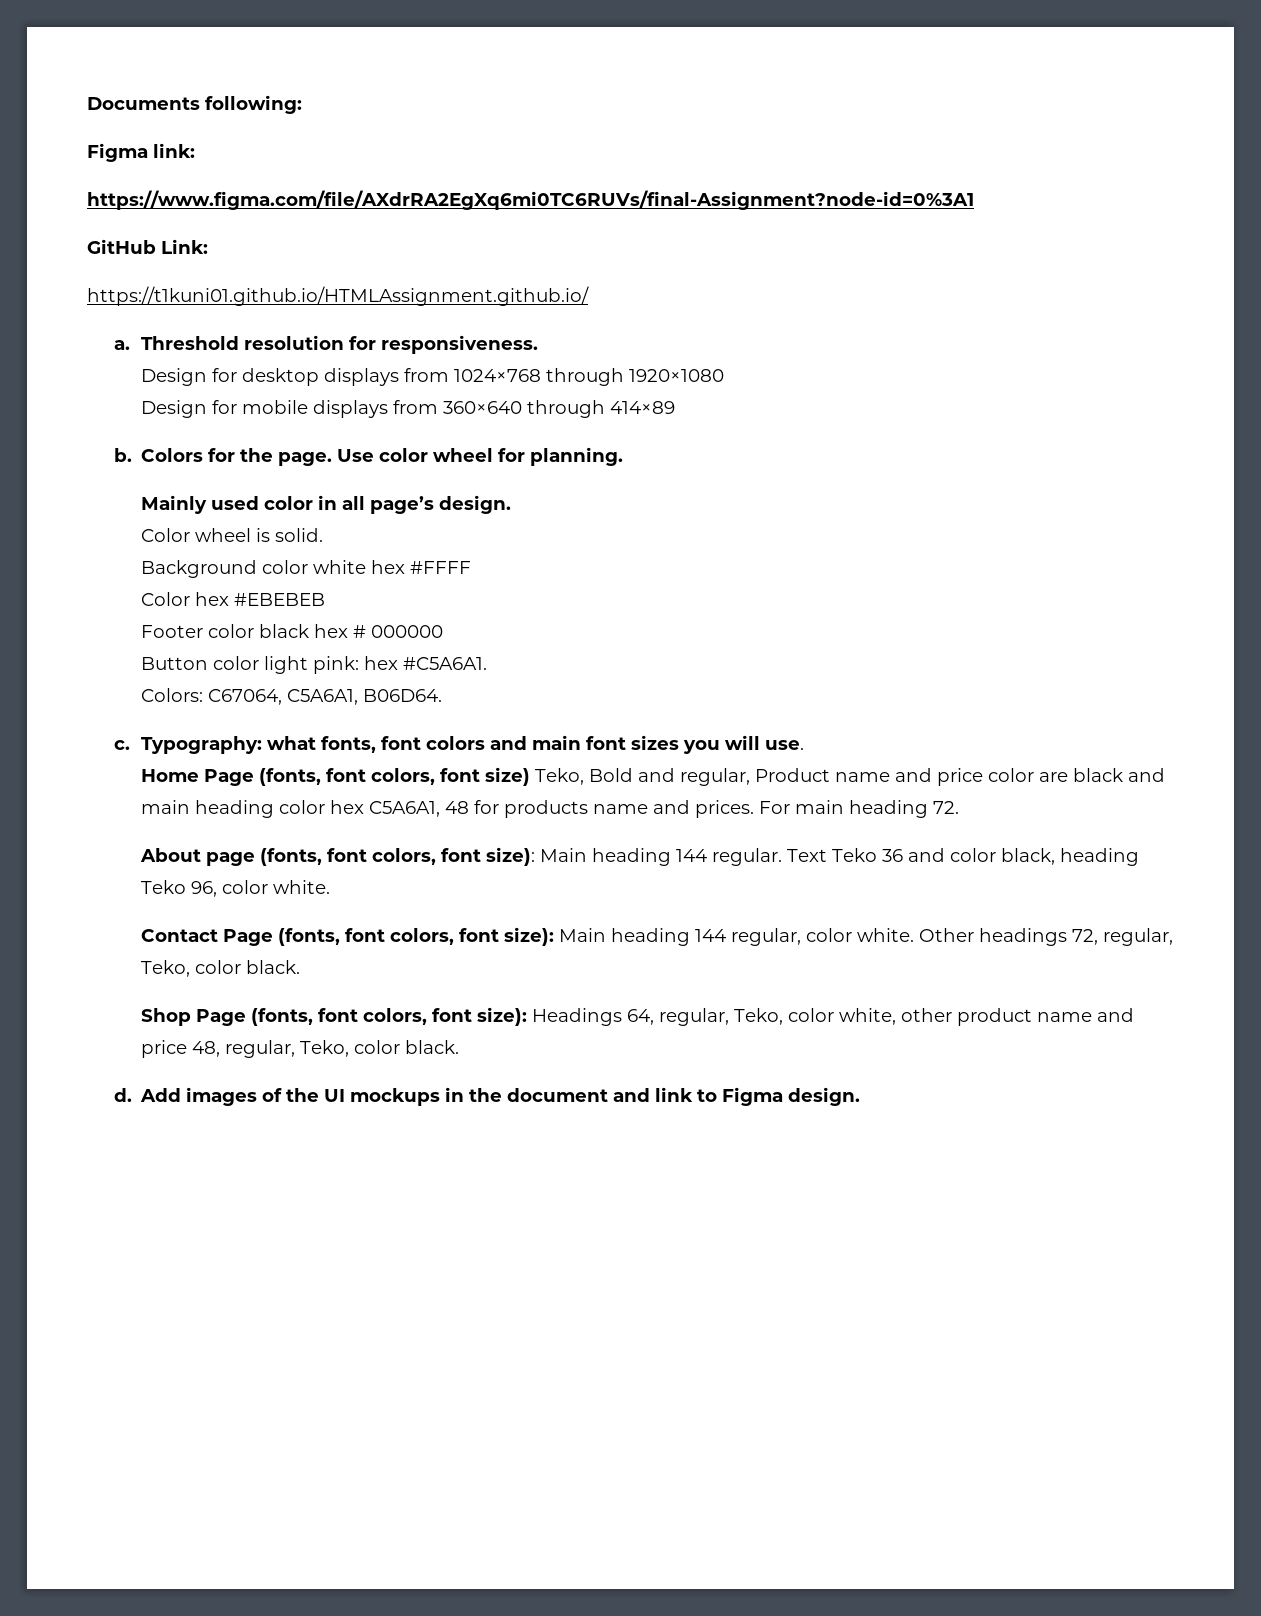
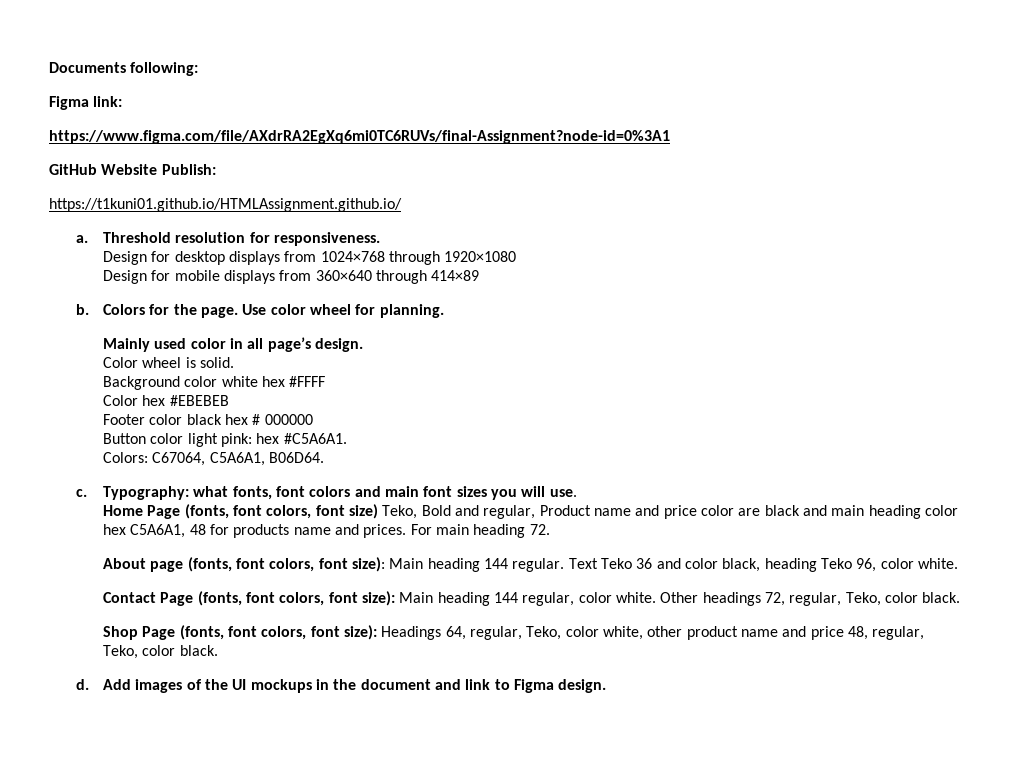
[161,239,208,254] Link: -> [101,164,216,175] Website Publish:

